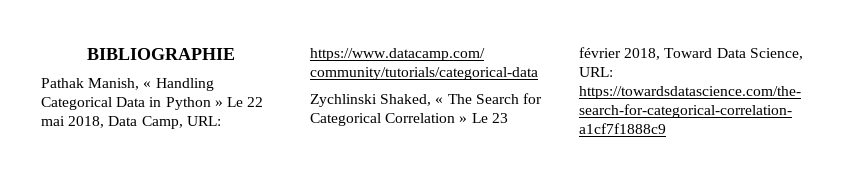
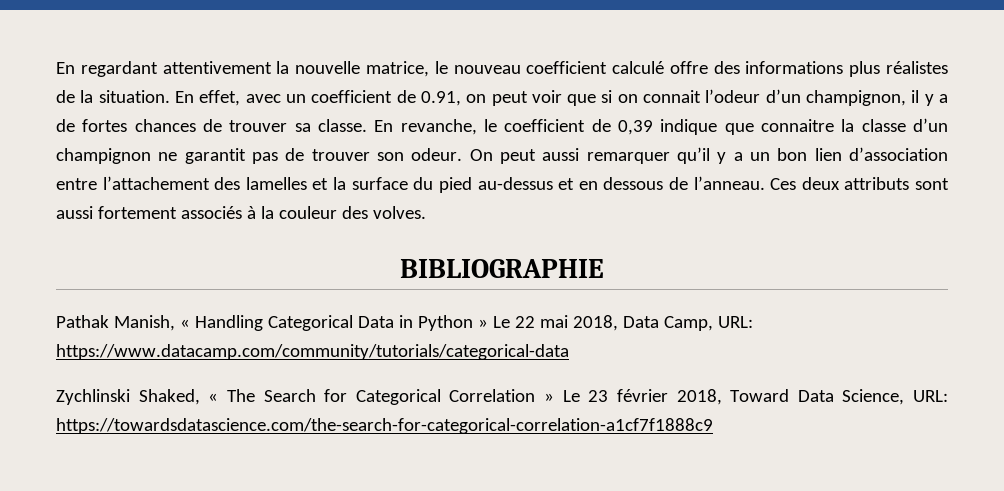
(86, 54) none -> [56,61,949,77] [56,89,949,106] [56,118,949,135] [56,147,949,164] [56,176,949,193] [56,206,426,219] En regardant attentivement la nouvelle matrice, le nouveau coefficient calculé offre des informations plus réalistes de la situation. En effet, avec un coefficient de 0.91, on peut voir que si on connait l’odeur d’un champignon, il y a de fortes chances de trouver sa classe. En revanche, le coefficient de 0,39 indique que connaitre la classe d’un champignon ne garantit pas de trouver son odeur. On peut aussi remarquer qu’il y a un bon lien d’association entre l’attachement des lamelles et la surface du pied au-dessus et en dessous de l’anneau. Ces deux attributs sont aussi fortement associés à la couleur des volves. //

